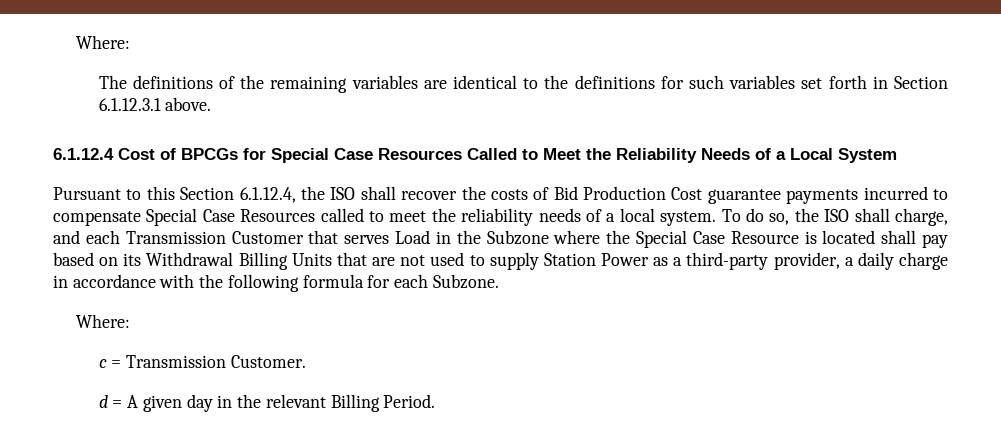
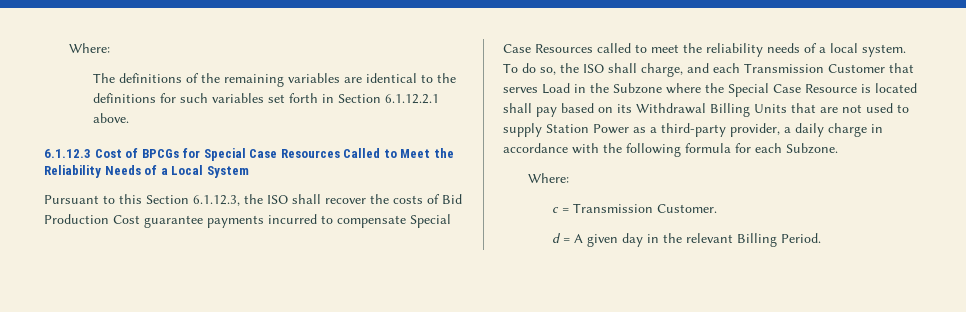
[98,98,161,111] 6.1.12.3.1 -> [385,94,440,104] 6.1.12.2.1
[53,148,114,160] 6.1.12.4 -> [44,149,91,158] 6.1.12.3
[239,187,296,203] 6.1.12.4, -> [193,195,240,206] 6.1.12.3,

